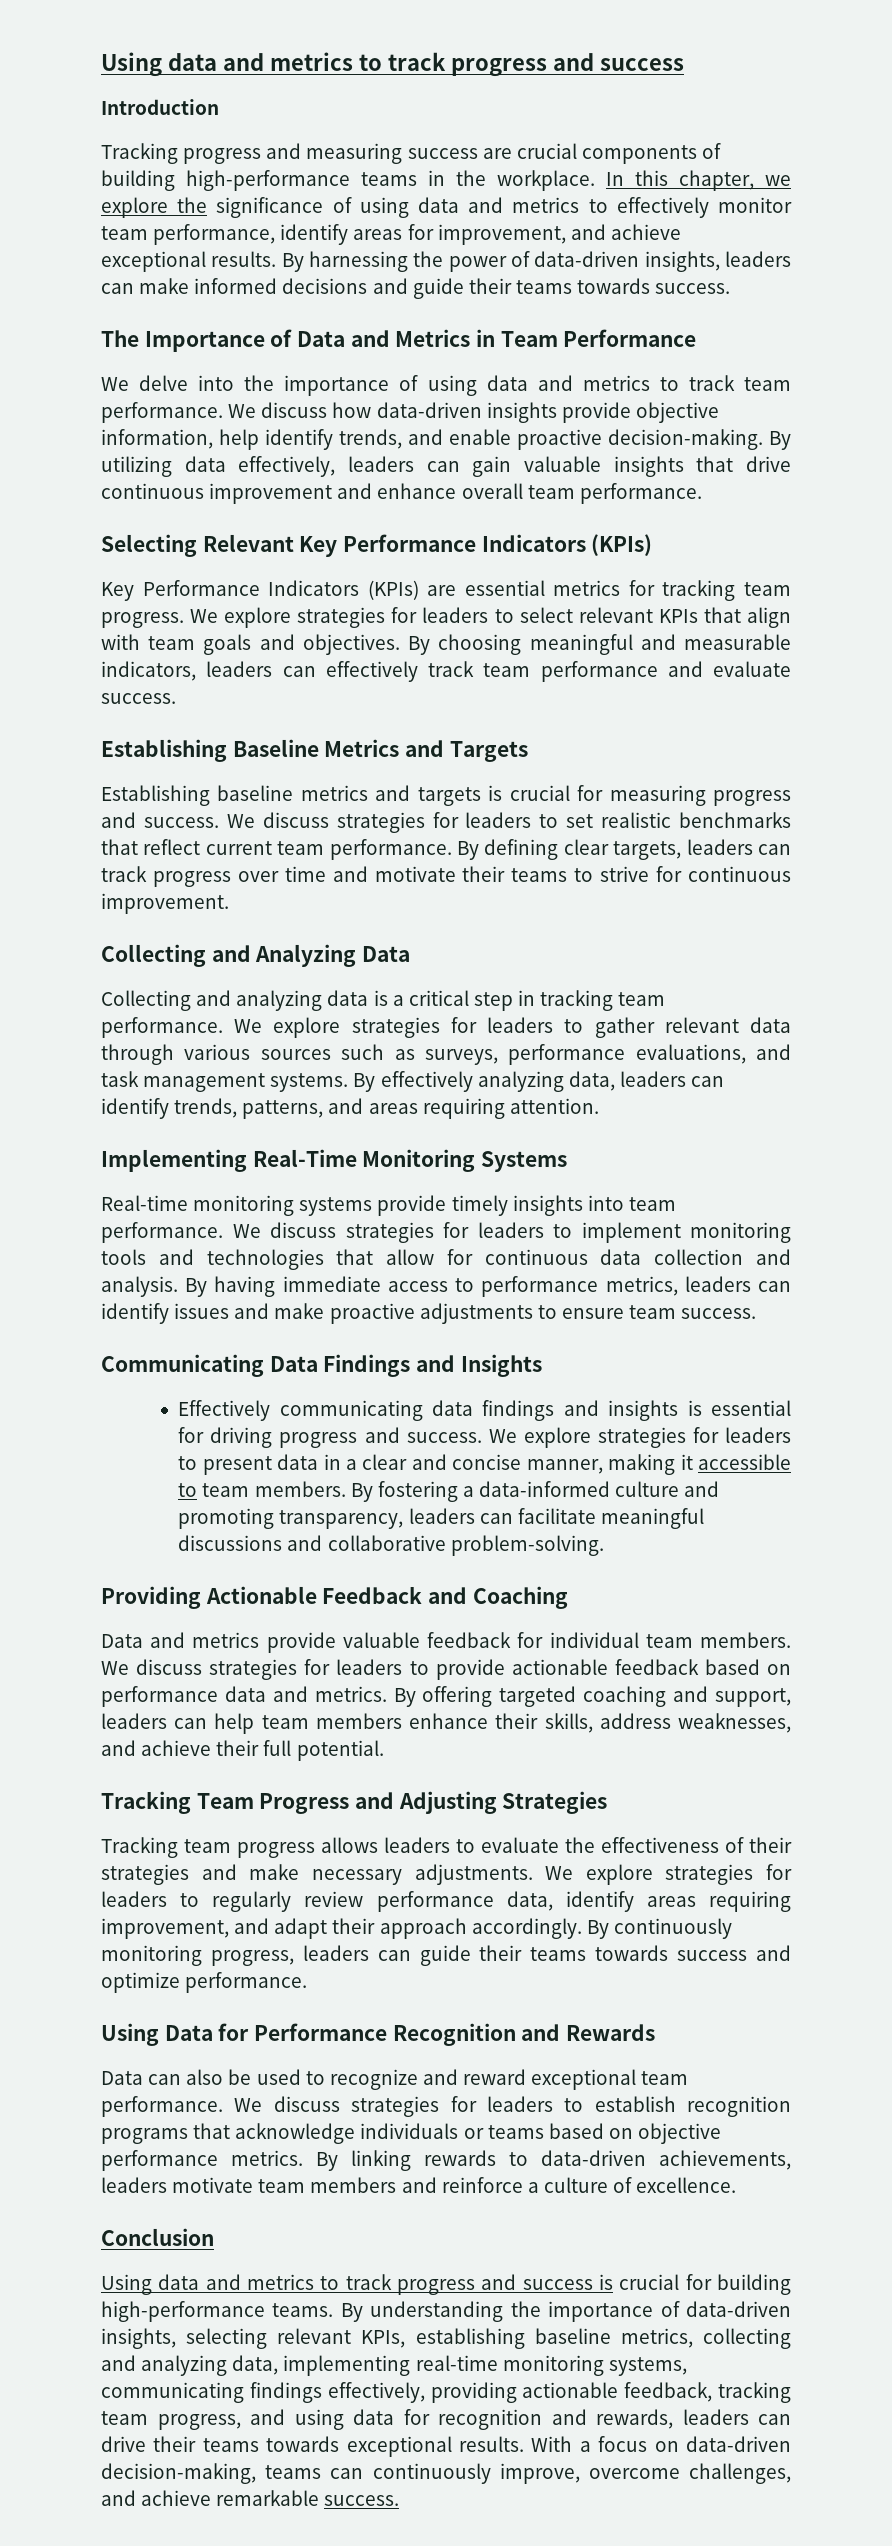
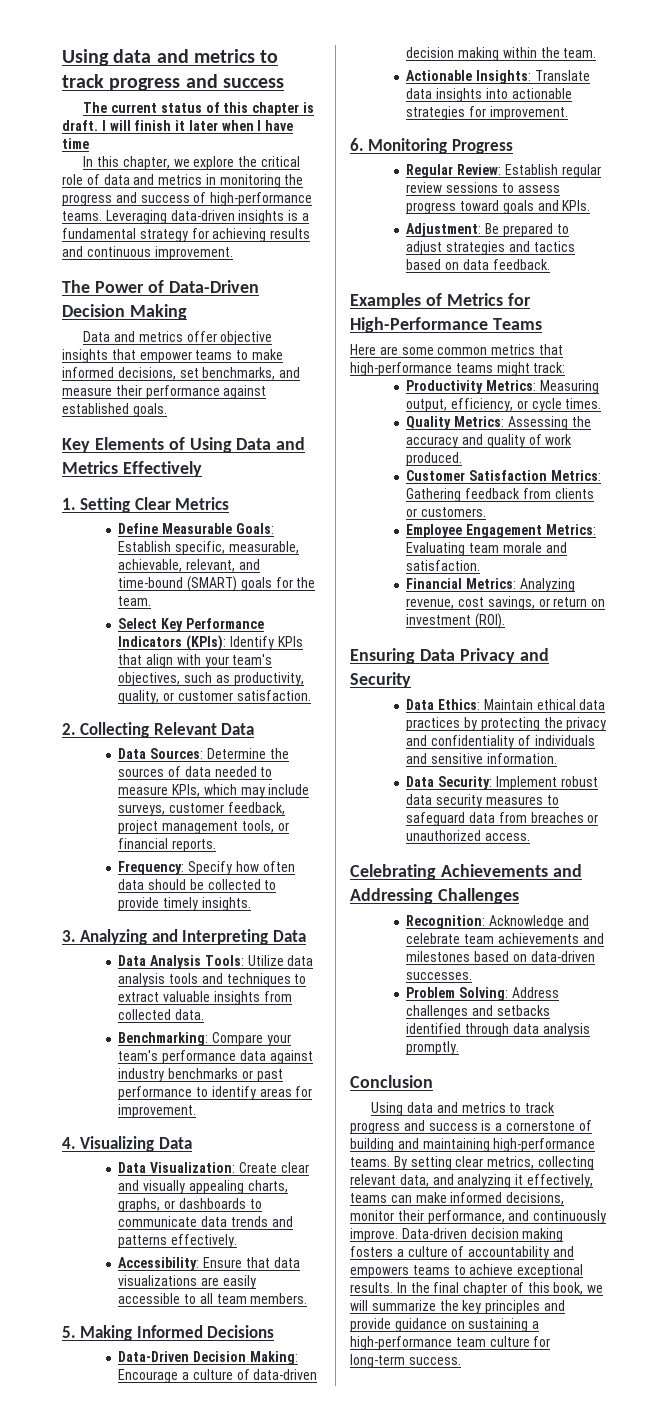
[101,99,219,115] [101,143,722,164] [101,170,595,191] Introduction // Tracking progress and measuring success are crucial components of building high-performance teams in the workplace. -> [83,102,315,116] [62,120,294,131] [62,138,89,149] The current status of this chapter is draft. I will finish it later when I have time //
[216,197,792,218] [101,224,681,245] [101,251,791,272] [101,278,731,299] [101,329,697,352] [101,375,791,396] [101,402,719,423] [101,429,791,450] [101,456,791,477] [101,483,702,504] [101,534,653,557] [101,580,791,601] [101,607,792,628] [101,634,791,655] [101,661,791,682] [101,693,176,704] [101,739,528,762] [101,785,792,806] [101,812,791,833] [101,839,791,860] [101,866,791,887] [101,893,229,914] [101,944,411,967] [101,990,666,1011] [101,1017,791,1038] [101,1044,791,1065] [101,1071,725,1092] [101,1098,599,1119] [101,1149,568,1172] [101,1195,676,1216] [101,1222,791,1243] [101,1249,792,1270] [101,1276,791,1297] [101,1303,757,1324] [101,1354,542,1377] [178,1400,791,1421] [178,1427,791,1448] [178,1454,693,1475] significance of using data and metrics to effectively monitor team performance, identify areas for improvement, and achieve exceptional results. By harnessing the power of data-driven insights, leaders can make informed decisions and guide their teams towards success. // The Importance of Data and Metrics in Team Performance // We delve into the importance of using data and metrics to track team performance. We discuss how data-driven insights provide objective information, help identify trends, and enable proactive decision-making. By utilizing data effectively, leaders can gain valuable insights that drive continuous improvement and enhance overall team performance. // Selecting Relevant Key Performance Indicators (KPIs) // Key Performance Indicators (KPIs) are essential metrics for tracking team progress. We explore strategies for leaders to select relevant KPIs that align with team goals and objectives. By choosing meaningful and measurable indicators, leaders can effectively track team performance and evaluate success. // Establishing Baseline Metrics and Targets // Establishing baseline metrics and targets is crucial for measuring progress and success. We discuss strategies for leaders to set realistic benchmarks that reflect current team performance. By defining clear targets, leaders can track progress over time and motivate their teams to strive for continuous improvement. // Collecting and Analyzing Data // Collecting and analyzing data is a critical step in tracking team performance. We explore strategies for leaders to gather relevant data through various sources such as surveys, performance evaluations, and task management systems. By effectively analyzing data, leaders can identify trends, patterns, and areas requiring attention. // Implementing Real-Time Monitoring Systems // Real-time monitoring systems provide timely insights into team performance. We discuss strategies for leaders to implement monitoring tools and technologies that allow for continuous data collection and analysis. By having immediate access to performance metrics, leaders can identify issues and make proactive adjustments to ensure team success. // Communicating Data Findings and Insights // Effectively communicating data findings and insights is essential for driving progress and success. We explore strategies for leaders to present data in a clear and concise manner, making it -> [261,156,301,167] [62,174,304,188] [62,192,313,206] [62,210,309,224] [62,228,311,242] [62,246,233,260] [62,280,259,293] [62,304,187,320] [83,331,273,345] [62,349,283,363] [62,367,301,380] [62,385,267,399] [62,403,167,417] [62,437,306,453] [62,461,202,477] [62,497,230,513] [118,523,274,534] [118,541,299,555] [118,559,260,572] [118,576,316,592] [118,596,152,606] [118,618,264,632] [118,635,303,651] [118,654,273,668] [118,672,304,686] [118,690,311,704] [62,722,255,738] [118,748,289,759] [118,766,273,777] [118,784,310,798] [118,802,285,816] [118,820,289,834] [118,838,216,852] [118,861,295,875] [118,879,277,890] [118,897,251,911] [62,929,306,945] [118,955,314,969] [118,973,307,987] [118,991,292,1005] [118,1009,204,1020] [118,1032,291,1046] [118,1050,313,1064] [118,1068,283,1082] [118,1086,313,1100] [118,1104,197,1118] [62,1136,192,1152] [118,1162,309,1173] [118,1180,288,1194] [118,1198,262,1212] [118,1216,293,1227] [118,1234,237,1248] [118,1257,300,1271] [118,1275,256,1289] critical role of data and metrics in monitoring the progress and success of high-performance teams. Leveraging data-driven insights is a fundamental strategy for achieving results and continuous improvement. // The Power of Data-Driven Decision Making // Data and metrics offer objective insights that empower teams to make informed decisions, set benchmarks, and measure their performance against established goals. // Key Elements of Using Data and Metrics Effectively // 1. Setting Clear Metrics // Define Measurable Goals: Establish specific, measurable, achievable, relevant, and time-bound (SMART) goals for the team. // Select Key Performance Indicators (KPIs): Identify KPIs that align with your team's objectives, such as productivity, quality, or customer satisfaction. // 2. Collecting Relevant Data // Data Sources: Determine the sources of data needed to measure KPIs, which may include surveys, customer feedback, project management tools, or financial reports. // Frequency: Specify how often data should be collected to provide timely insights. // 3. Analyzing and Interpreting Data // Data Analysis Tools: Utilize data analysis tools and techniques to extract valuable insights from collected data. // Benchmarking: Compare your team's performance data against industry benchmarks or past performance to identify areas for improvement. // 4. Visualizing Data // Data Visualization: Create clear and visually appealing charts, graphs, or dashboards to communicate data trends and patterns effectively. // Accessibility: Ensure that data visualizations are easily
[202,1481,720,1502] [178,1508,704,1529] [178,1535,604,1556] [101,1586,568,1609] [101,1632,791,1653] [101,1659,792,1680] [101,1686,792,1707] [101,1713,791,1734] [101,1740,384,1761] [101,1791,608,1814] [101,1837,792,1858] [101,1864,792,1885] [101,1891,791,1912] [101,1918,732,1939] [101,1945,792,1966] [101,1972,308,1993] [101,2023,656,2046] [101,2069,689,2090] [101,2096,791,2117] [101,2123,722,2144] [101,2150,791,2171] [101,2177,737,2193] team members. By fostering a data-informed culture and promoting transparency, leaders can facilitate meaningful discussions and collaborative problem-solving. // Providing Actionable Feedback and Coaching // Data and metrics provide valuable feedback for individual team members. We discuss strategies for leaders to provide actionable feedback based on performance data and metrics. By offering targeted coaching and support, leaders can help team members enhance their skills, address weaknesses, and achieve their full potential. // Tracking Team Progress and Adjusting Strategies // Tracking team progress allows leaders to evaluate the effectiveness of their strategies and make necessary adjustments. We explore strategies for leaders to regularly review performance data, identify areas requiring improvement, and adapt their approach accordingly. By continuously monitoring progress, leaders can guide their teams towards success and optimize performance. // Using Data for Performance Recognition and Rewards // Data can also be used to recognize and reward exceptional team performance. We discuss strategies for leaders to establish recognition programs that acknowledge individuals or teams based on objective performance metrics. By linking rewards to data-driven achievements, leaders motivate team members and reinforce a culture of excellence. -> [199,1293,308,1304] [62,1325,275,1341] [118,1351,298,1365] [118,1369,318,1383] [406,47,597,61] [406,70,590,84] [406,88,572,102] [406,106,568,120] [350,138,513,154] [406,164,601,178] [406,182,560,193] [406,200,591,214] [406,223,569,237] [406,241,575,255] [406,259,550,270] [350,293,531,309] [350,317,542,333] [350,344,563,355] [350,362,566,376] [406,380,599,394] [406,398,602,412] [406,416,591,430] [406,434,573,448] [406,452,463,466] [406,470,601,481] [406,488,594,502] [406,507,486,517] [406,524,596,538] [406,542,567,556] [406,560,481,571] [406,578,575,592] [406,596,606,610] [406,613,505,629] [350,648,549,664] [350,672,411,688] [406,699,606,710] [406,717,607,731] [406,735,595,749] [406,753,557,764] [406,776,598,790] [406,794,559,808] [406,812,599,826] [406,830,530,841] [350,864,582,880] [350,888,519,904] [406,915,589,929] [406,933,604,944] [406,951,595,962] [406,972,473,980] [406,987,559,1001] [406,1005,550,1019] [406,1023,590,1037] [406,1041,460,1055] all team members. // 5. Making Informed Decisions // Data-Driven Decision Making: Encourage a culture of data-driven decision making within the team. // Actionable Insights: Translate data insights into actionable strategies for improvement. // 6. Monitoring Progress // Regular Review: Establish regular review sessions to assess progress toward goals and KPIs. // Adjustment: Be prepared to adjust strategies and tactics based on data feedback. // Examples of Metrics for High-Performance Teams // Here are some common metrics that high-performance teams might track: // Productivity Metrics: Measuring output, efficiency, or cycle times. // Quality Metrics: Assessing the accuracy and quality of work produced. // Customer Satisfaction Metrics: Gathering feedback from clients or customers. // Employee Engagement Metrics: Evaluating team morale and satisfaction. // Financial Metrics: Analyzing revenue, cost savings, or return on investment (ROI). // Ensuring Data Privacy and Security // Data Ethics: Maintain ethical data practices by protecting the privacy and confidentiality of individuals and sensitive information. // Data Security: Implement robust data security measures to safeguard data from breaches or unauthorized access. // Celebrating Achievements and Addressing Challenges // Recognition: Acknowledge and celebrate team achievements and milestones based on data-driven successes. // Problem Solving: Address challenges and setbacks identified through data analysis promptly.
[619,2274,792,2295] [101,2301,792,2322] [101,2328,791,2349] [101,2355,687,2376] [101,2382,791,2403] [101,2409,791,2430] [101,2436,791,2457] [101,2463,792,2484] [101,2490,320,2506] crucial for building high-performance teams. By understanding the importance of data-driven insights, selecting relevant KPIs, establishing baseline metrics, collecting and analyzing data, implementing real-time monitoring systems, communicating findings effectively, providing actionable feedback, tracking team progress, and using data for recognition and rewards, leaders can drive their teams towards exceptional results. With a focus on data-driven decision-making, teams can continuously improve, overcome challenges, and achieve remarkable -> [495,1120,592,1131] [350,1138,596,1152] [350,1156,594,1170] [350,1174,593,1188] [350,1192,565,1205] [350,1210,607,1224] [350,1228,564,1242] [350,1246,574,1260] [350,1264,584,1278] [350,1282,604,1296] [350,1300,565,1314] [350,1318,540,1332] [350,1336,551,1350] [350,1354,405,1368] a cornerstone of building and maintaining high-performance teams. By setting clear metrics, collecting relevant data, and analyzing it effectively, teams can make informed decisions, monitor their performance, and continuously improve. Data-driven decision making fosters a culture of accountability and empowers teams to achieve exceptional results. In the final chapter of this book, we will summarize the key principles and provide guidance on sustaining a high-performance team culture for long-term

